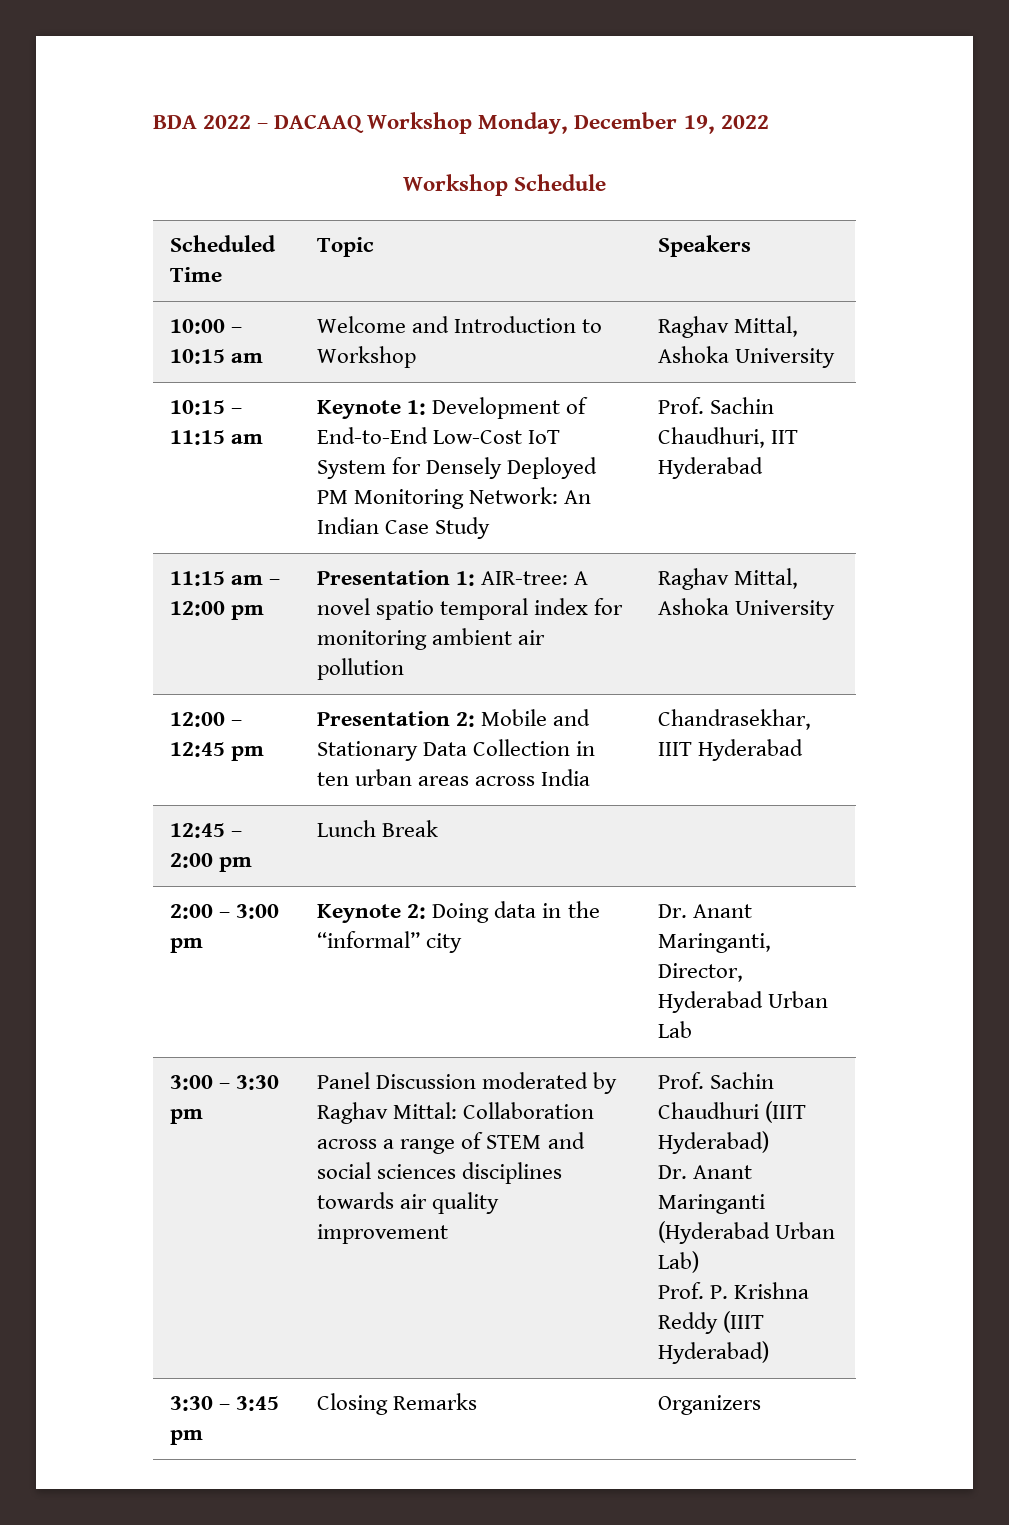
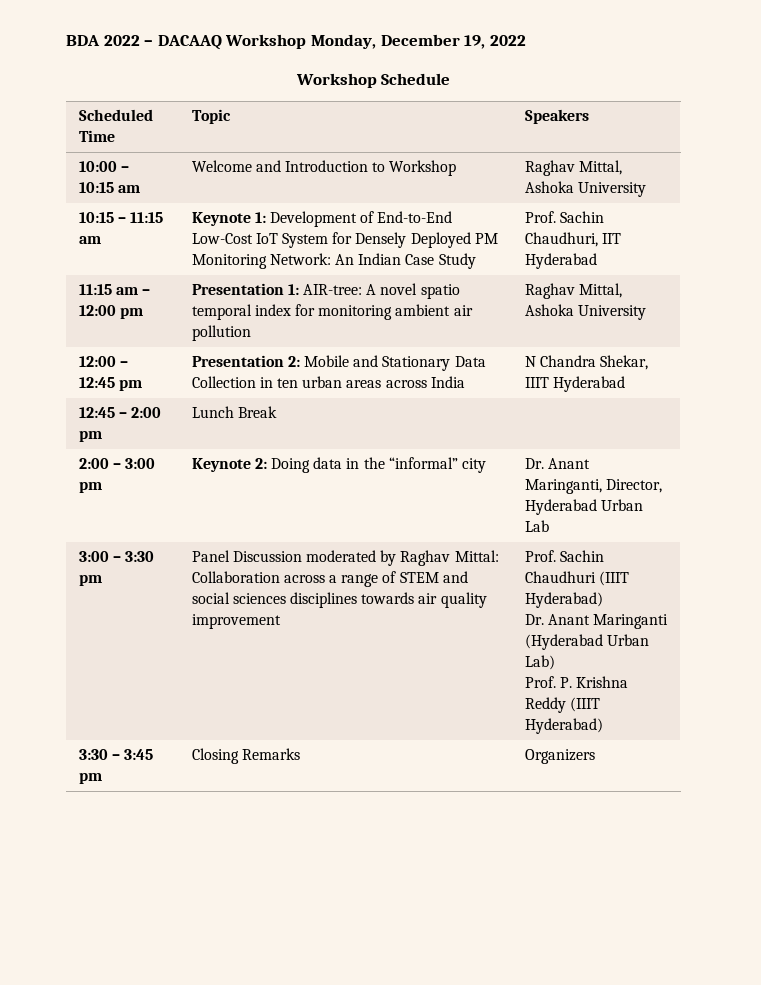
[658,709,812,730] Chandrasekhar, -> [524,355,648,370] N Chandra Shekar,

